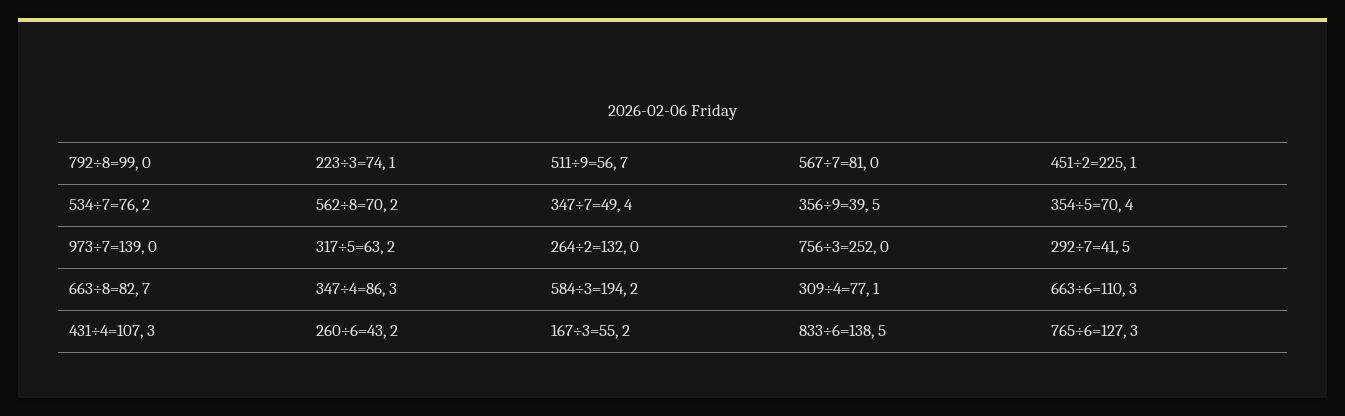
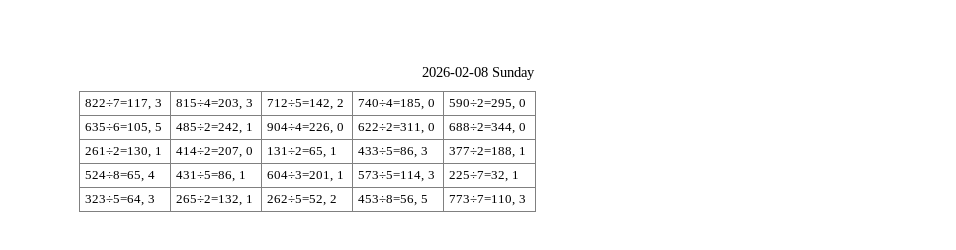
[607,104,739,120] [68,157,152,171] [315,156,397,171] [550,156,629,171] [798,156,880,171] [1050,156,1138,171] [68,198,151,213] [315,198,399,213] [550,199,634,213] [798,198,881,213] [1050,199,1135,213] [68,240,158,255] [315,240,396,255] [550,240,640,255] [798,240,890,255] [1050,240,1131,255] [68,282,151,297] [315,282,398,297] [550,282,639,297] [798,282,881,297] [1050,282,1138,297] [68,324,156,339] [315,324,399,339] [550,324,631,339] [798,324,887,339] [1050,324,1126,339] 2026-02-06 Friday // 792÷8=99, 0 | 223÷3=74, 1 | 511÷9=56, 7 | 567÷7=81, 0 | 451÷2=225, 1 // 534÷7=76, 2 | 562÷8=70, 2 | 347÷7=49, 4 | 356÷9=39, 5 | 354÷5=70, 4 // 973÷7=139, 0 | 317÷5=63, 2 | 264÷2=132, 0 | 756÷3=252, 0 | 292÷7=41, 5 // 663÷8=82, 7 | 347÷4=86, 3 | 584÷3=194, 2 | 309÷4=77, 1 | 663÷6=110, 3 // 431÷4=107, 3 | 260÷6=43, 2 | 167÷3=55, 2 | 833÷6=138, 5 | 765÷6=127, -> [422,67,535,80] [85,99,162,110] [176,99,253,110] [267,99,344,110] [358,99,435,110] [449,99,526,110] [85,123,162,134] [176,123,253,134] [267,123,344,134] [358,123,435,134] [449,123,526,134] [85,147,162,158] [176,147,253,158] [267,147,337,158] [358,147,428,158] [449,147,526,158] [85,171,155,182] [176,171,246,182] [267,171,344,182] [358,171,435,182] [449,171,519,182] [85,195,155,206] [176,195,253,206] [267,195,337,206] [358,195,428,206] [449,195,516,206] 2026-02-08 Sunday // 822÷7=117, 3 | 815÷4=203, 3 | 712÷5=142, 2 | 740÷4=185, 0 | 590÷2=295, 0 // 635÷6=105, 5 | 485÷2=242, 1 | 904÷4=226, 0 | 622÷2=311, 0 | 688÷2=344, 0 // 261÷2=130, 1 | 414÷2=207, 0 | 131÷2=65, 1 | 433÷5=86, 3 | 377÷2=188, 1 // 524÷8=65, 4 | 431÷5=86, 1 | 604÷3=201, 1 | 573÷5=114, 3 | 225÷7=32, 1 // 323÷5=64, 3 | 265÷2=132, 1 | 262÷5=52, 2 | 453÷8=56, 5 | 773÷7=110,

